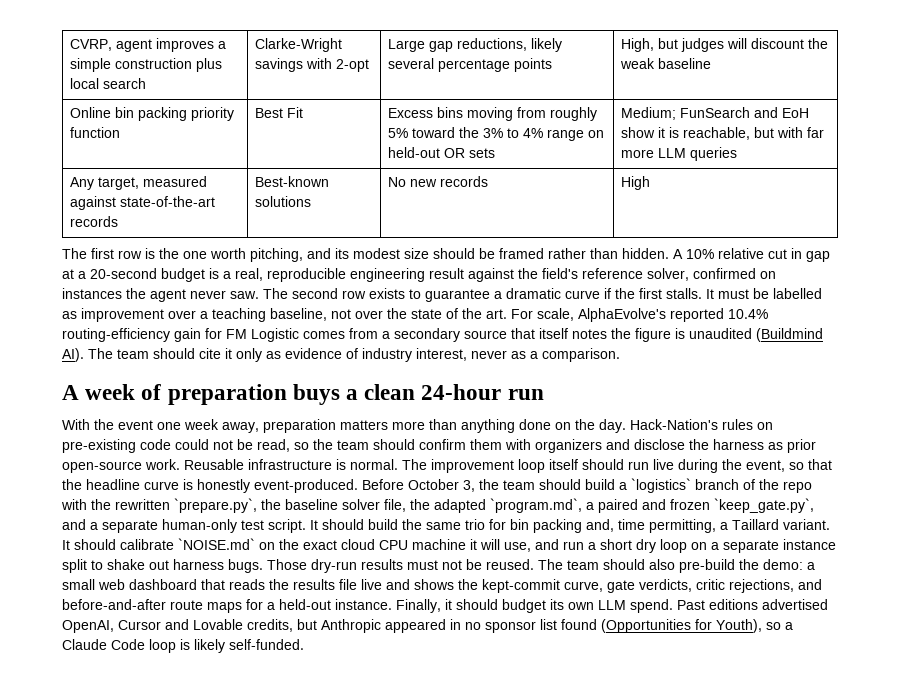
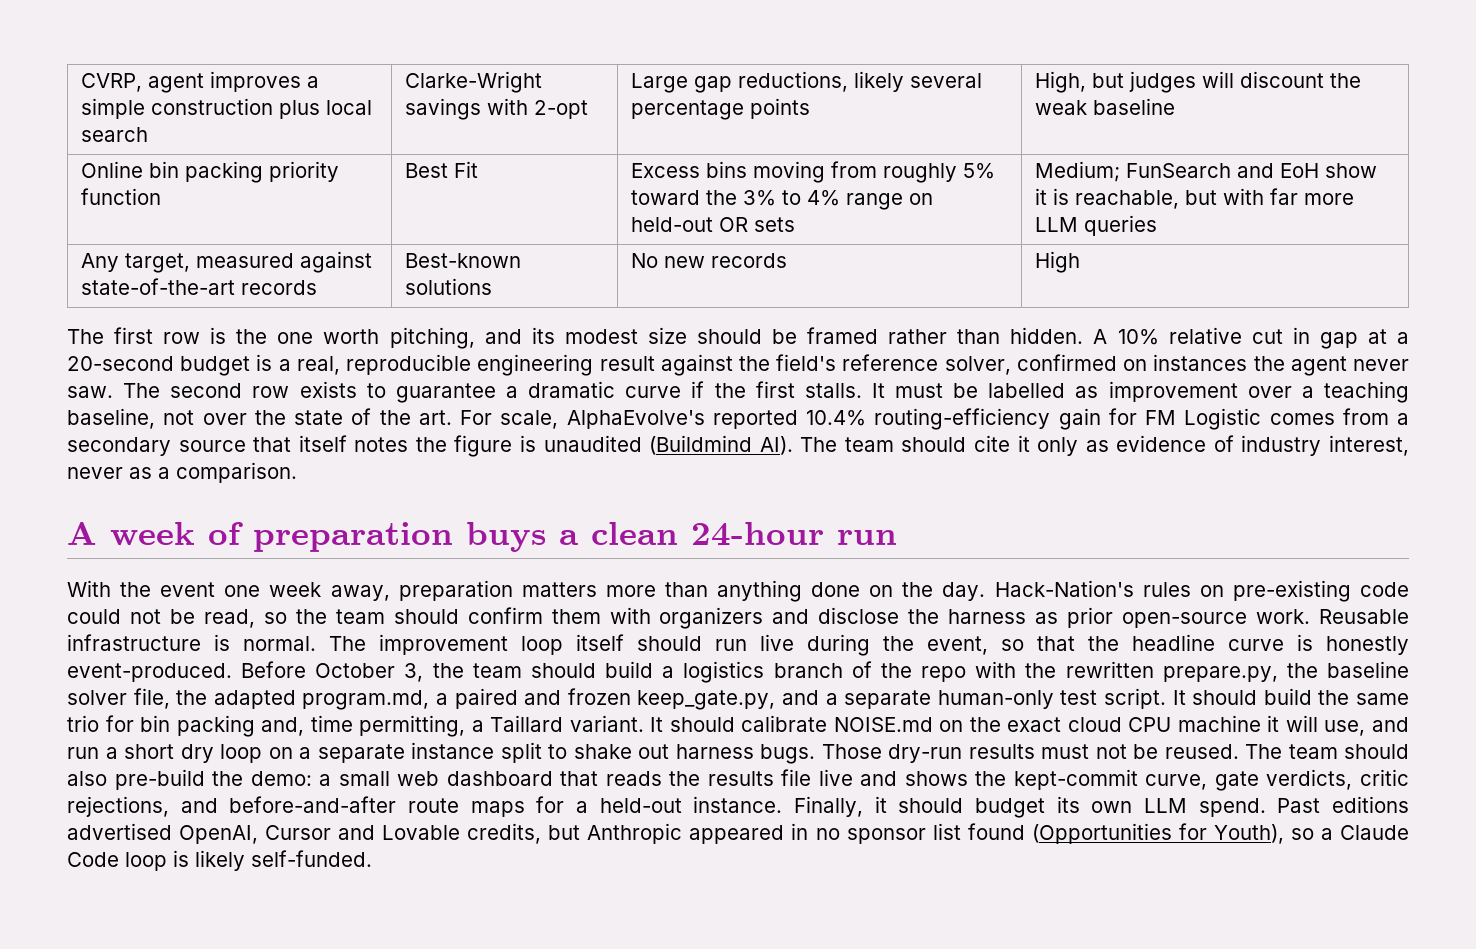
[631,478,691,493] `logistics` -> [683,661,765,683] logistics
[174,498,257,513] `prepare.py`, -> [1162,666,1278,682] prepare.py,
[490,498,582,513] `program.md`, -> [302,690,430,710] program.md,
[714,498,814,513] `keep_gate.py`, -> [637,690,776,710] keep_gate.py,
[178,538,255,550] `NOISE.md` -> [833,717,933,732] NOISE.md

